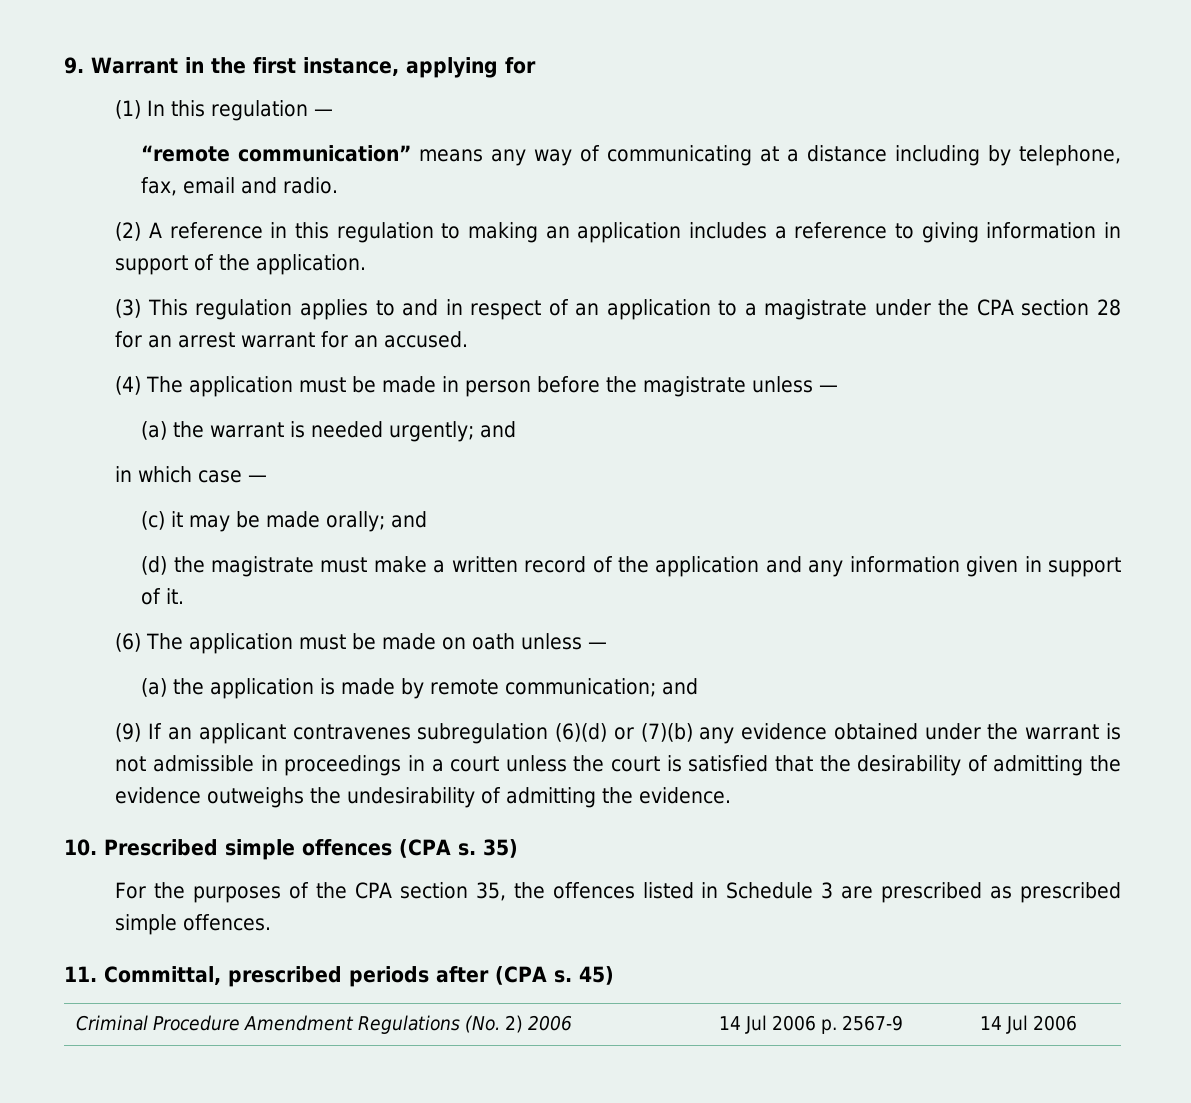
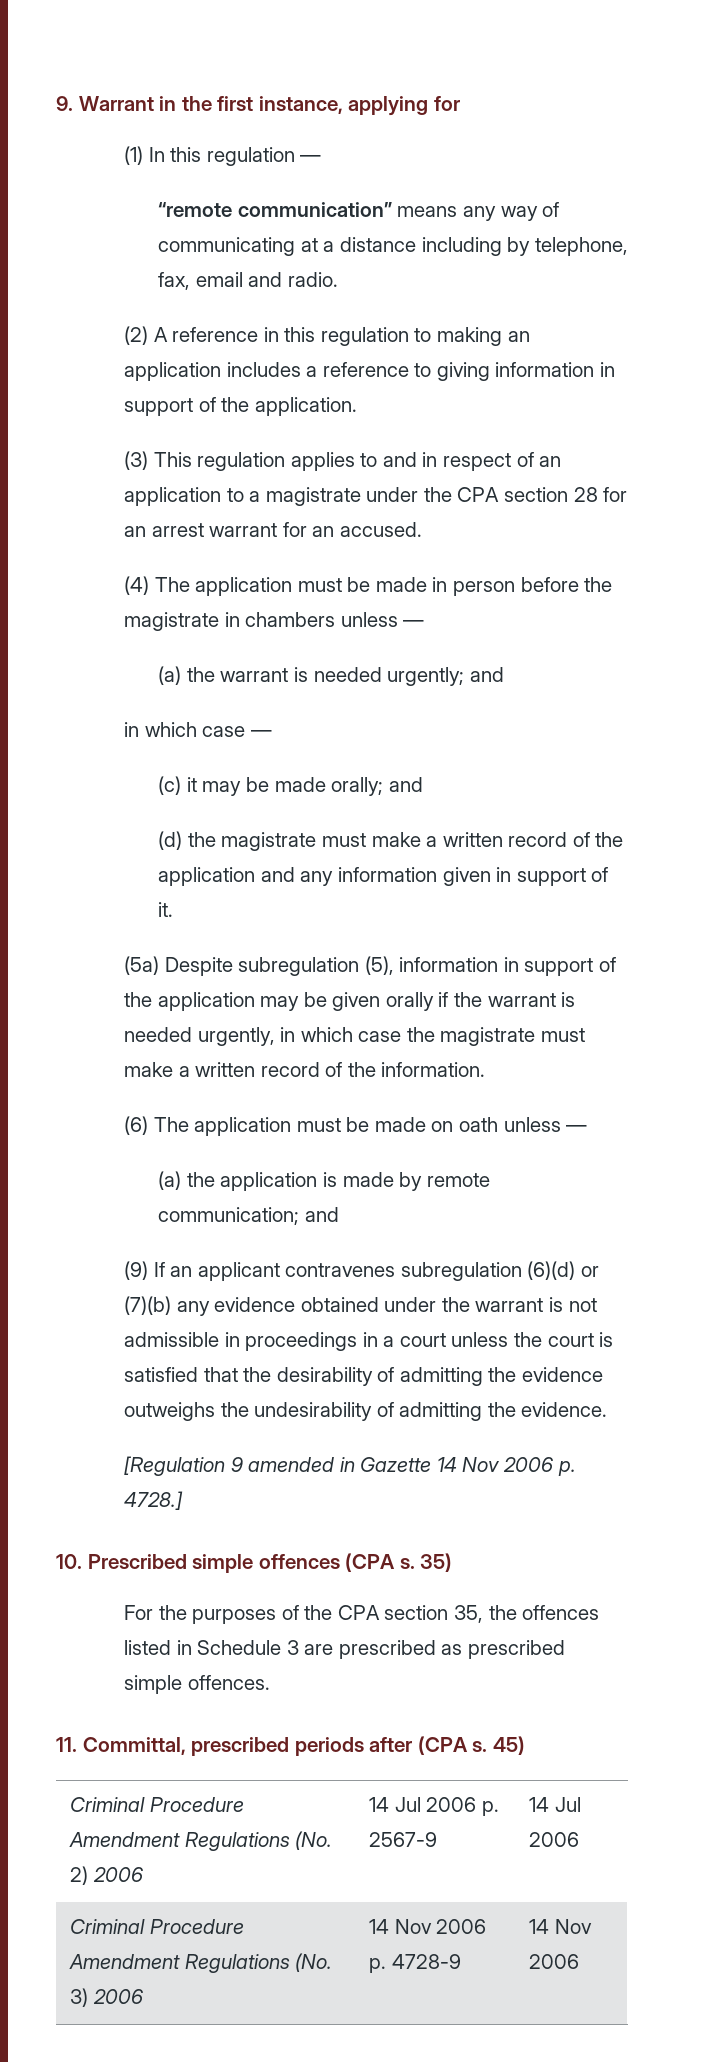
(747, 386) none -> [224,612,336,627] in chambers
(185, 596) none -> [124,956,617,976] [124,992,576,1011] [124,1027,586,1046] [124,1062,486,1077] // (5a) Despite subregulation (5), information in support of the application may be given orally if the warrant is needed urgently, in which case the magistrate must make a written record of the information.
(732, 795) none -> [124,1456,576,1476] [124,1491,184,1510] // [Regulation 9 amended in Gazette 14 Nov 2006 p. 4728.]
(1077, 1023) none -> [70,1919,244,1934] [69,1953,333,1973] [70,1988,144,2007] [369,1919,487,1934] [369,1954,461,1973] [529,1919,592,1934] [529,1954,580,1969] // Criminal Procedure Amendment Regulations (No. 3) 2006 | 14 Nov 2006 p. 4728-9 | 14 Nov 2006

